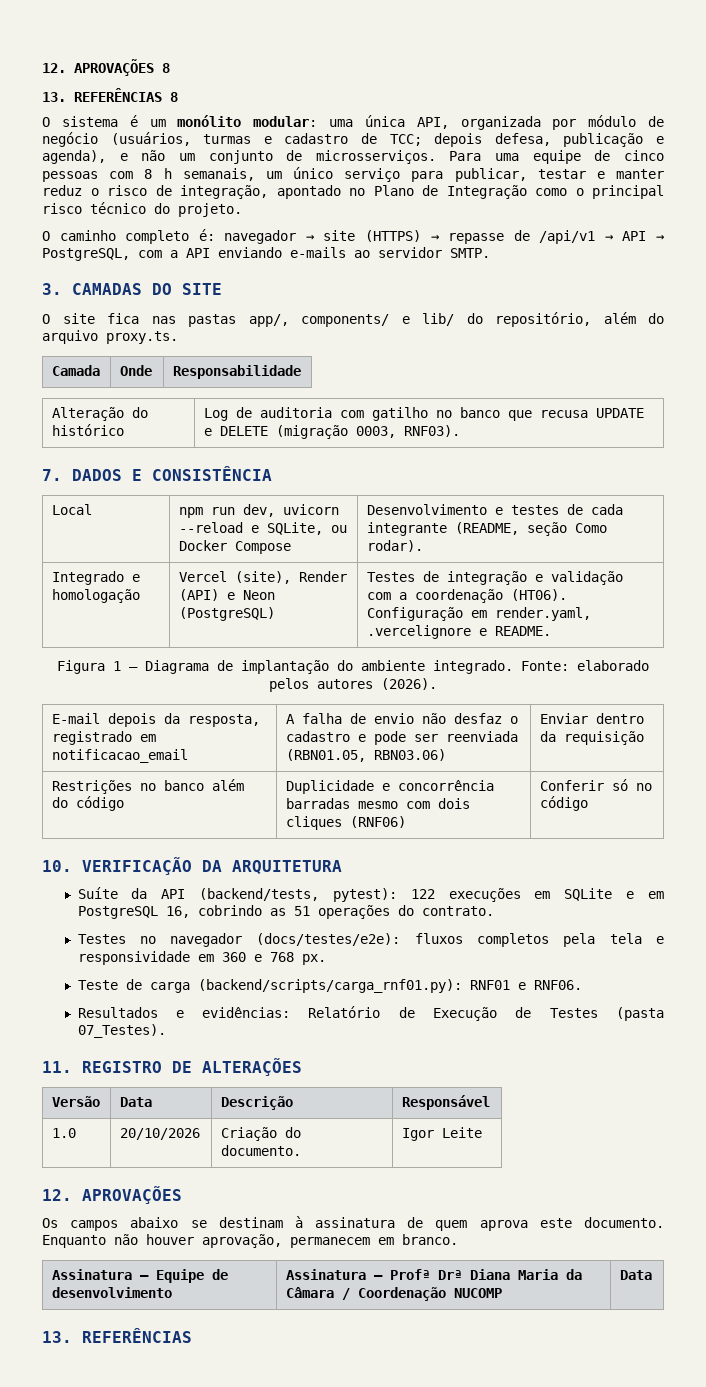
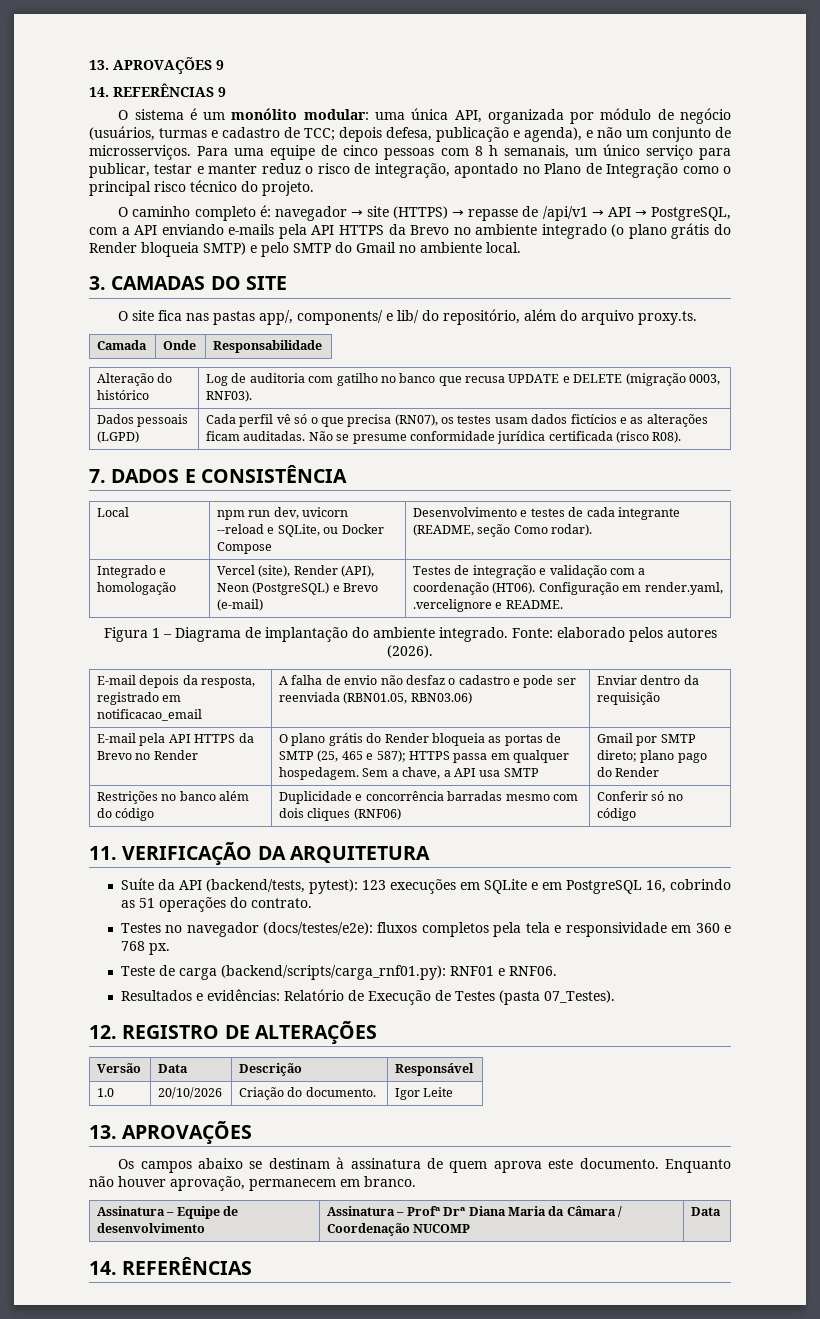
[42,59,170,76] [42,88,178,102] 12. APROVAÇÕES 8 // 13. REFERÊNCIAS 8 -> [89,57,224,74] [89,83,226,97] 13. APROVAÇÕES 9 // 14. REFERÊNCIAS 9
[354,247,490,258] ao servidor SMTP. -> [278,223,731,239] [89,242,521,257] pela API HTTPS da Brevo no ambiente integrado (o plano grátis do Render bloqueia SMTP) e pelo SMTP do Gmail no ambiente local.
(460, 431) none -> [97,414,189,427] [97,431,140,443] [206,414,708,427] [206,431,682,444] // Dados pessoais (LGPD) | Cada perfil vê só o que precisa (RN07), os testes usam dados fictícios e as alterações ficam auditadas. Não se presume conformidade jurídica certificada (risco R08).
[178,589,235,601] (API) e -> [341,565,375,577] (API),
(275, 614) none -> [332,583,379,592] [217,599,264,611] e Brevo (e-mail)
(644, 738) none -> [97,733,254,746] [97,750,198,760] [279,733,562,746] [279,750,570,763] [279,767,539,780] [597,733,696,746] [597,750,707,763] [597,767,660,777] // E-mail pela API HTTPS da Brevo no Render | O plano grátis do Render bloqueia as portas de SMTP (25, 465 e 587); HTTPS passa em qualquer hospedagem. Sem a chave, a API usa SMTP | Gmail por SMTP direto; plano pago do Render
[42,860,72,872] 10. -> [89,846,117,860] 11.
[410,889,435,899] 122 -> [361,880,386,890] 123
[42,1061,72,1073] 11. -> [89,1025,117,1039] 12.
[42,1189,72,1201] 12. -> [89,1125,117,1139] 13.
[42,1331,72,1343] 13. -> [89,1261,117,1275] 14.

